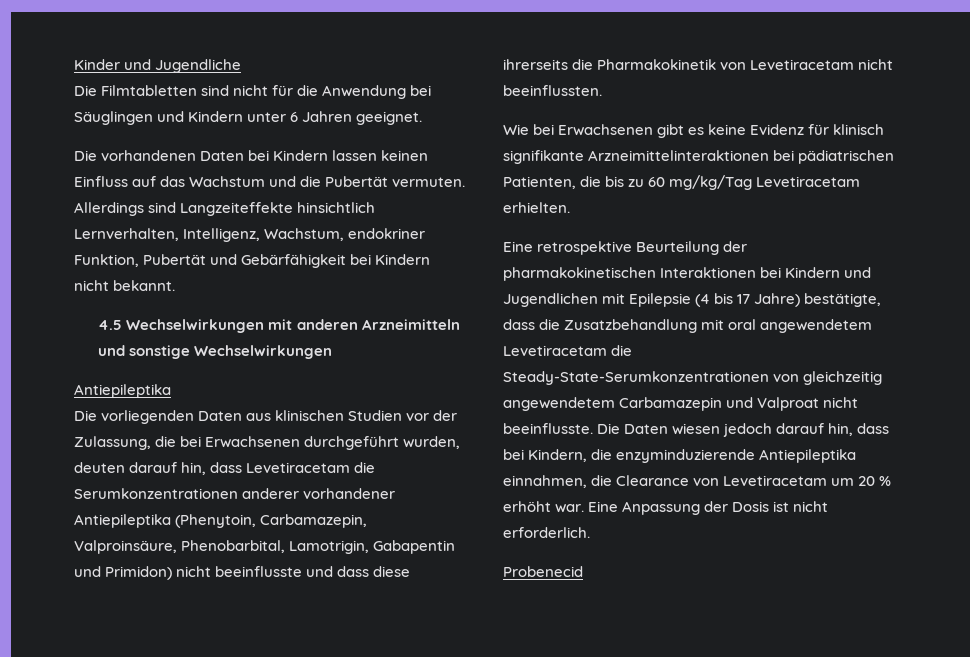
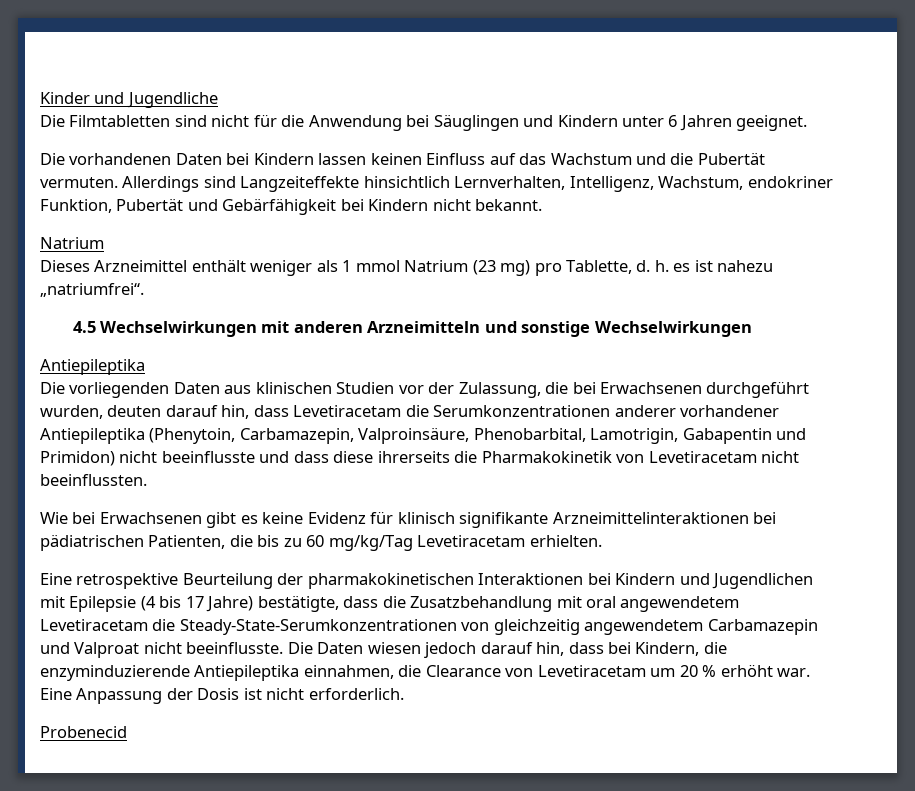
(176, 285) none -> [40,237,104,249] [40,259,774,276] [40,283,144,297] // Natrium // Dieses Arzneimittel enthält weniger als 1 mmol Natrium (23 mg) pro Tablette, d. h. es ist nahezu „natriumfrei“.

